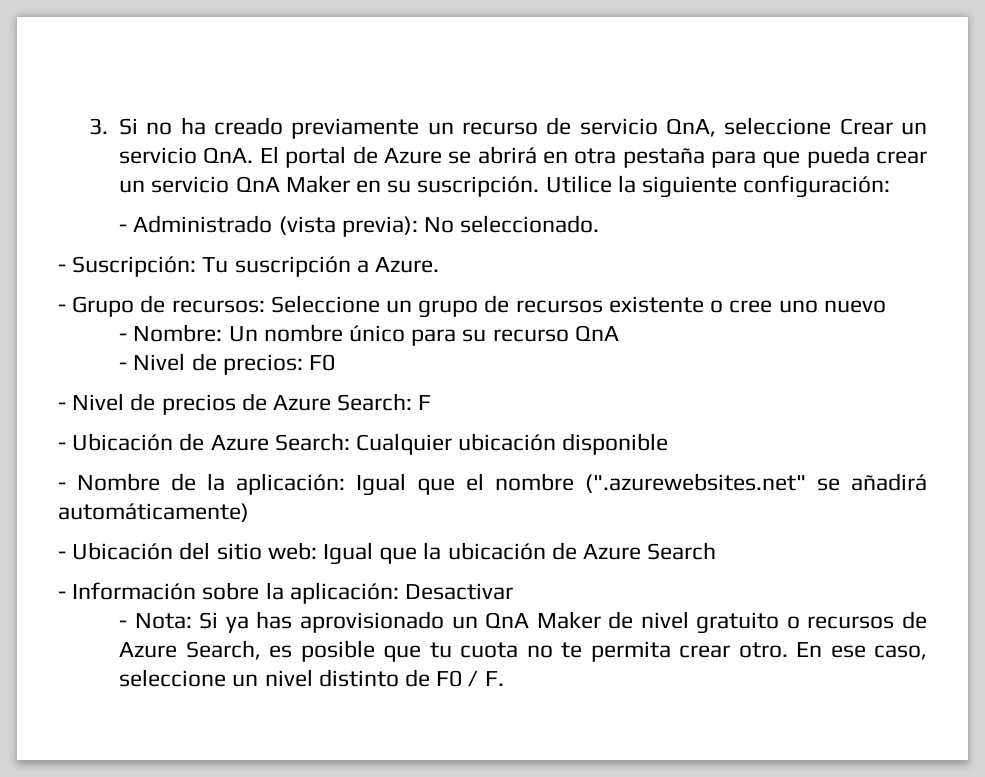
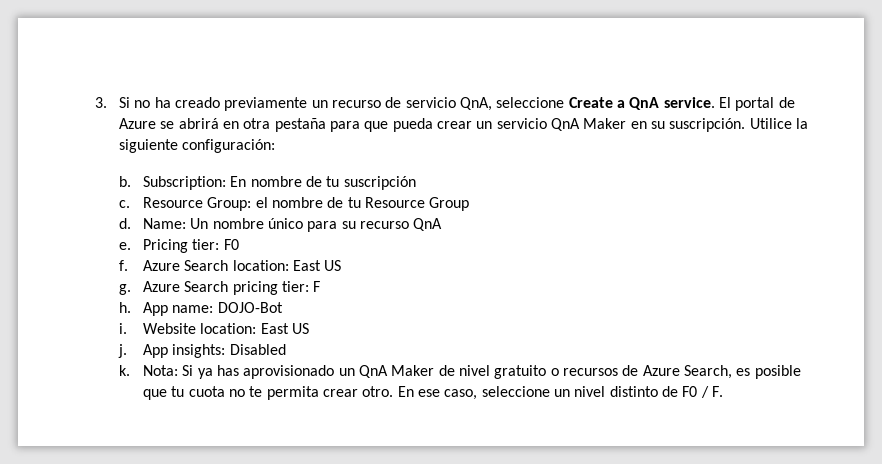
[839,118,927,135] [119,147,254,164] Crear un servicio QnA. -> [568,97,715,110] Create a QnA service.
[119,215,600,237] [58,256,440,277] [58,295,886,318] [119,324,223,342] - Administrado (vista previa): No seleccionado. // - Suscripción: Tu suscripción a Azure. // - Grupo de recursos: Seleccione un grupo de recursos existente o cree uno nuevo // - Nombre: -> [119,176,416,190] [119,197,470,211] [119,218,187,229] b. Subscription: En nombre de tu suscripción // c. Resource Group: el nombre de tu Resource Group // d. Name:
[119,353,335,375] [58,393,432,415] [58,433,669,455] [58,473,927,496] [58,503,249,522] [58,542,717,565] [58,582,514,604] [119,620,128,628] - Nivel de precios: F0 // - Nivel de precios de Azure Search: F // - Ubicación de Azure Search: Cualquier ubicación disponible // - Nombre de la aplicación: Igual que el nombre (".azurewebsites.net" se añadirá automáticamente) // - Ubicación del sitio web: Igual que la ubicación de Azure Search // - Información sobre la aplicación: Desactivar // - -> [119,239,239,253] [119,260,342,271] [119,281,321,295] [119,302,283,316] [119,323,310,334] [118,344,286,358] [119,365,131,376] e. Pricing tier: F0 // f. Azure Search location: East US // g. Azure Search pricing tier: F // h. App name: DOJO-Bot // i. Website location: East US // j. App insights: Disabled // k.

